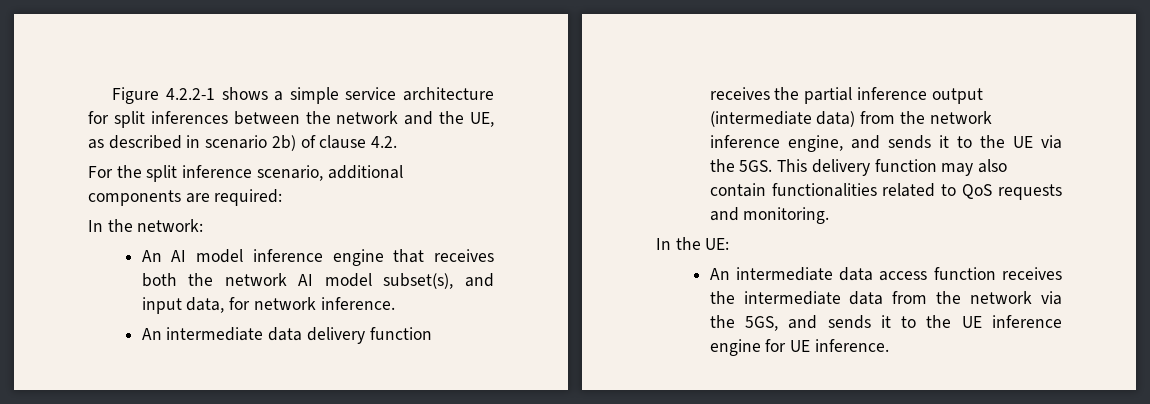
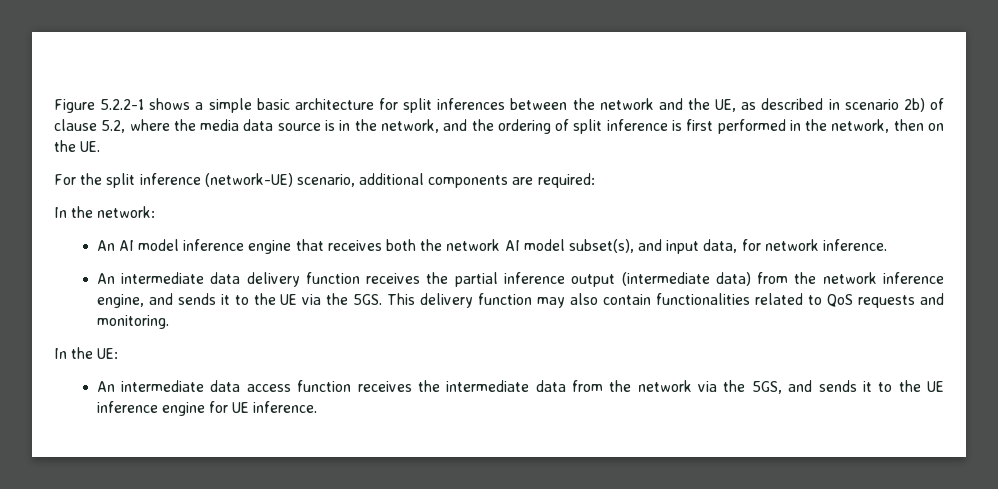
[165,88,215,100] 4.2.2-1 -> [100,99,145,110] 5.2.2-1
[345,87,397,100] service -> [256,98,290,110] basic
[371,136,398,148] 4.2. -> [101,119,944,134] [54,140,101,152] 5.2, where the media data source is in the network, and the ordering of split inference is first performed in the network, then on the UE.
(253, 171) none -> [204,173,293,187] (network-UE)

